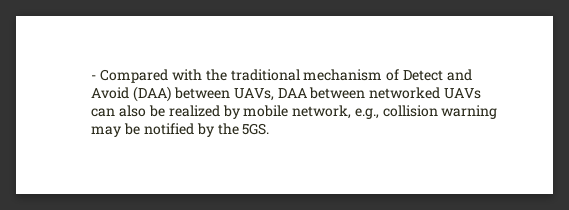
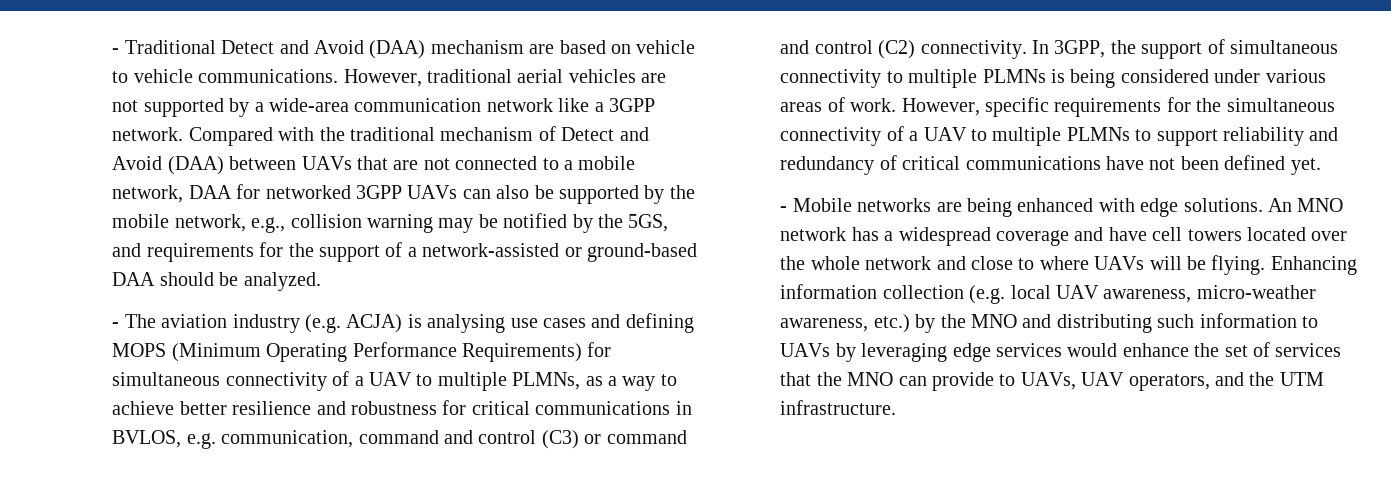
[91,75,97,80] - -> [112,40,696,59] [112,69,667,87] [112,98,655,117] [112,127,184,141] - Traditional Detect and Avoid (DAA) mechanism are based on vehicle to vehicle communications. However, traditional aerial vehicles are not supported by a wide-area communication network like a 3GPP network.
[233,87,441,101] UAVs, DAA between networked -> [301,156,636,170] [112,184,402,203] UAVs that are not connected to a mobile network, DAA for networked 3GPP
[168,105,240,119] realized by -> [558,185,695,204] supported by the
[242,123,270,135] 5GS. -> [628,214,669,232] [112,242,697,262] [112,272,321,291] [112,313,694,333] [112,342,612,362] [112,371,677,391] [112,400,692,415] [112,430,687,449] [780,39,1338,59] [780,69,1326,88] [780,97,1335,117] [780,126,1339,146] [780,155,1321,175] [780,198,1344,217] [780,227,1348,246] [780,255,1357,275] [780,284,1316,304] [780,313,1318,333] [780,342,1342,362] [780,372,1324,391] [780,400,897,415] 5GS, and requirements for the support of a network-assisted or ground-based DAA should be analyzed. // - The aviation industry (e.g. ACJA) is analysing use cases and defining MOPS (Minimum Operating Performance Requirements) for simultaneous connectivity of a UAV to multiple PLMNs, as a way to achieve better resilience and robustness for critical communications in BVLOS, e.g. communication, command and control (C3) or command and control (C2) connectivity. In 3GPP, the support of simultaneous connectivity to multiple PLMNs is being considered under various areas of work. However, specific requirements for the simultaneous connectivity of a UAV to multiple PLMNs to support reliability and redundancy of critical communications have not been defined yet. // - Mobile networks are being enhanced with edge solutions. An MNO network has a widespread coverage and have cell towers located over the whole network and close to where UAVs will be flying. Enhancing information collection (e.g. local UAV awareness, micro-weather awareness, etc.) by the MNO and distributing such information to UAVs by leveraging edge services would enhance the set of services that the MNO can provide to UAVs, UAV operators, and the UTM infrastructure.

